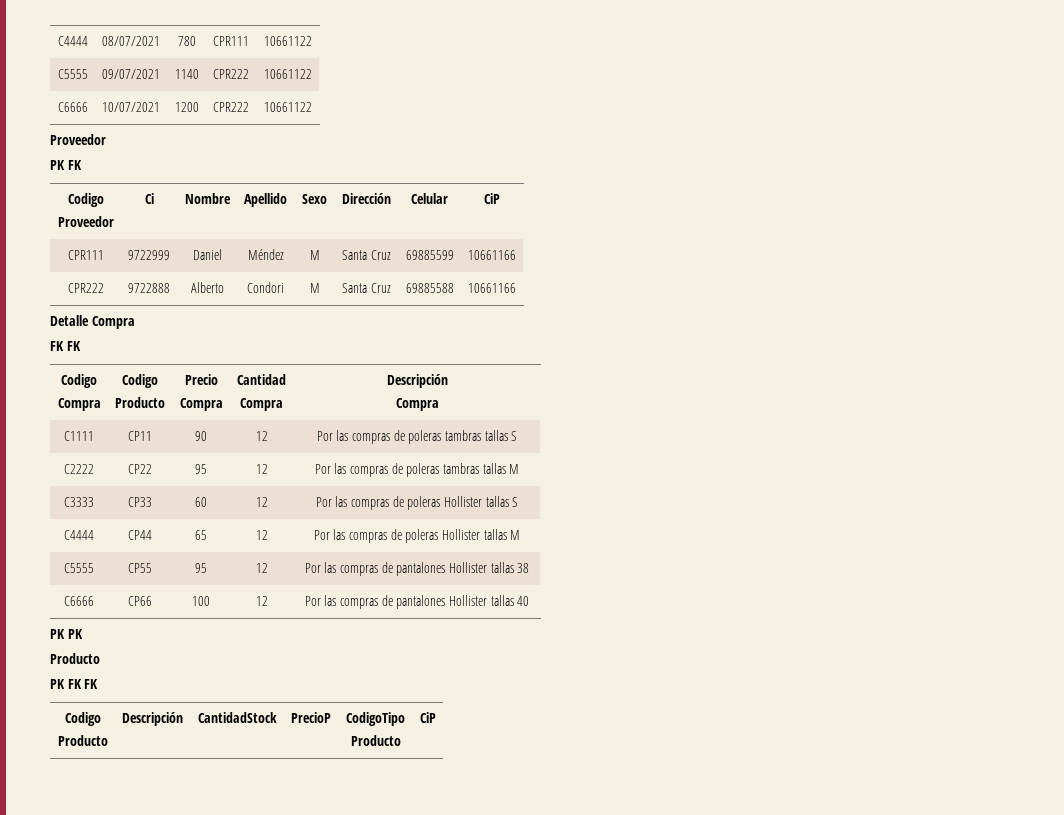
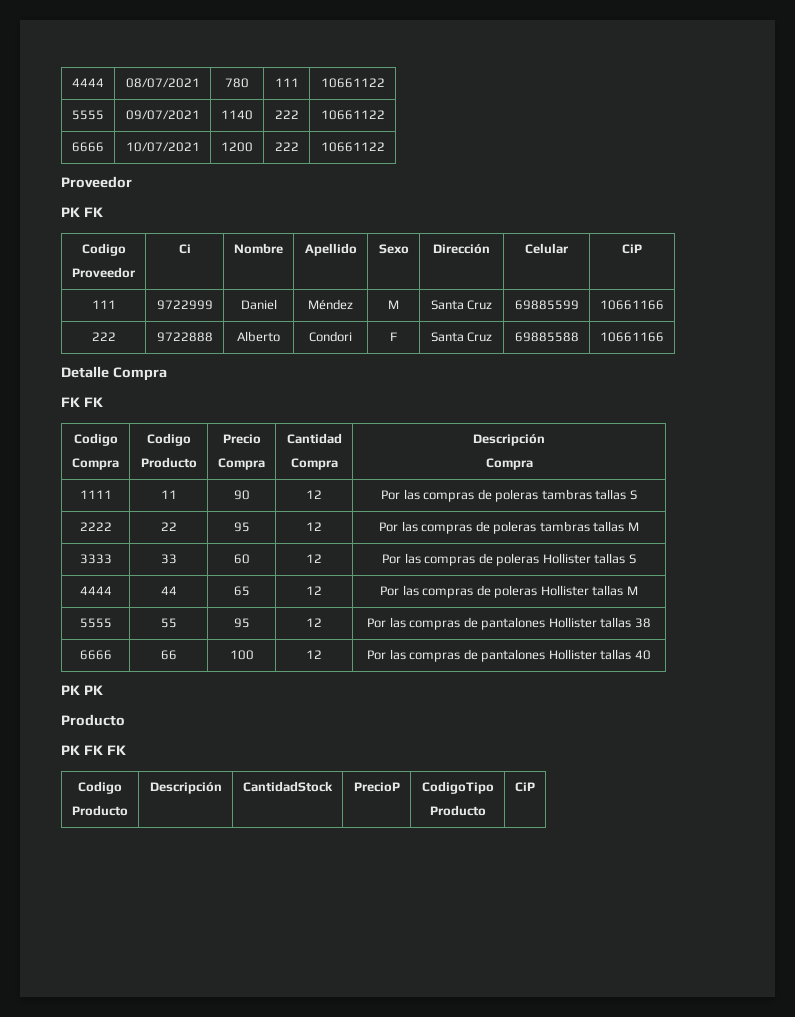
[57,36,88,46] C4444 -> [72,78,104,87] 4444
[213,36,249,46] [264,36,312,46] [57,69,88,79] CPR111 | 10661122 // C5555 -> [274,78,299,87] [320,78,385,88] [72,110,104,120] 111 | 10661122 // 5555
[213,69,249,79] [264,69,312,79] [57,102,88,112] CPR222 | 10661122 // C6666 -> [274,110,299,119] [320,110,385,120] [72,142,104,152] 222 | 10661122 // 6666
[213,102,249,112] CPR222 -> [274,142,299,151] 222
[67,250,104,260] CPR111 -> [91,300,116,309] 111
[67,283,104,293] CPR222 -> [91,332,116,341] 222
[309,283,320,293] M -> [390,332,397,341] F
[64,431,94,441] [127,431,152,441] C1111 | CP11 -> [79,490,112,499] [160,490,177,499] 1111 | 11
[64,464,94,474] [127,464,152,474] C2222 | CP22 -> [79,522,112,531] [160,522,177,531] 2222 | 22
[64,497,94,507] [127,497,152,507] C3333 | CP33 -> [79,554,112,564] [160,554,177,564] 3333 | 33
[64,530,94,540] [127,530,152,540] C4444 | CP44 -> [79,586,112,595] [160,586,177,595] 4444 | 44
[64,563,94,573] [127,563,152,573] C5555 | CP55 -> [79,618,112,628] [160,618,177,628] 5555 | 55
[64,596,94,606] [127,596,152,606] C6666 | CP66 -> [79,650,112,660] [160,650,177,660] 6666 | 66

